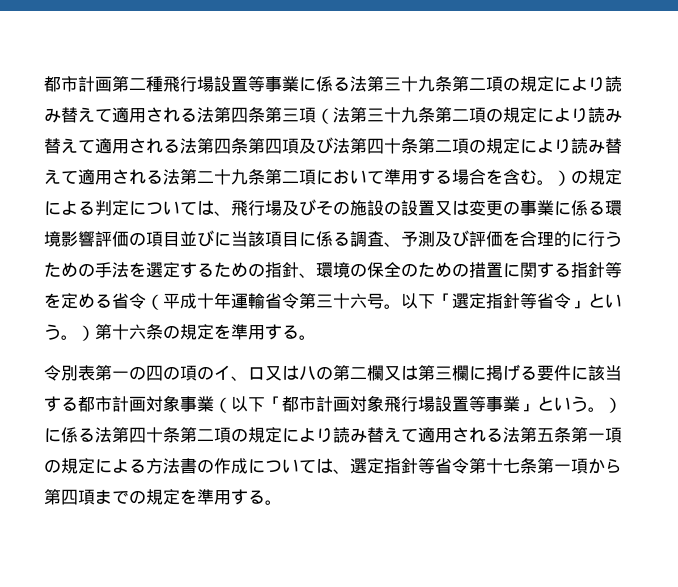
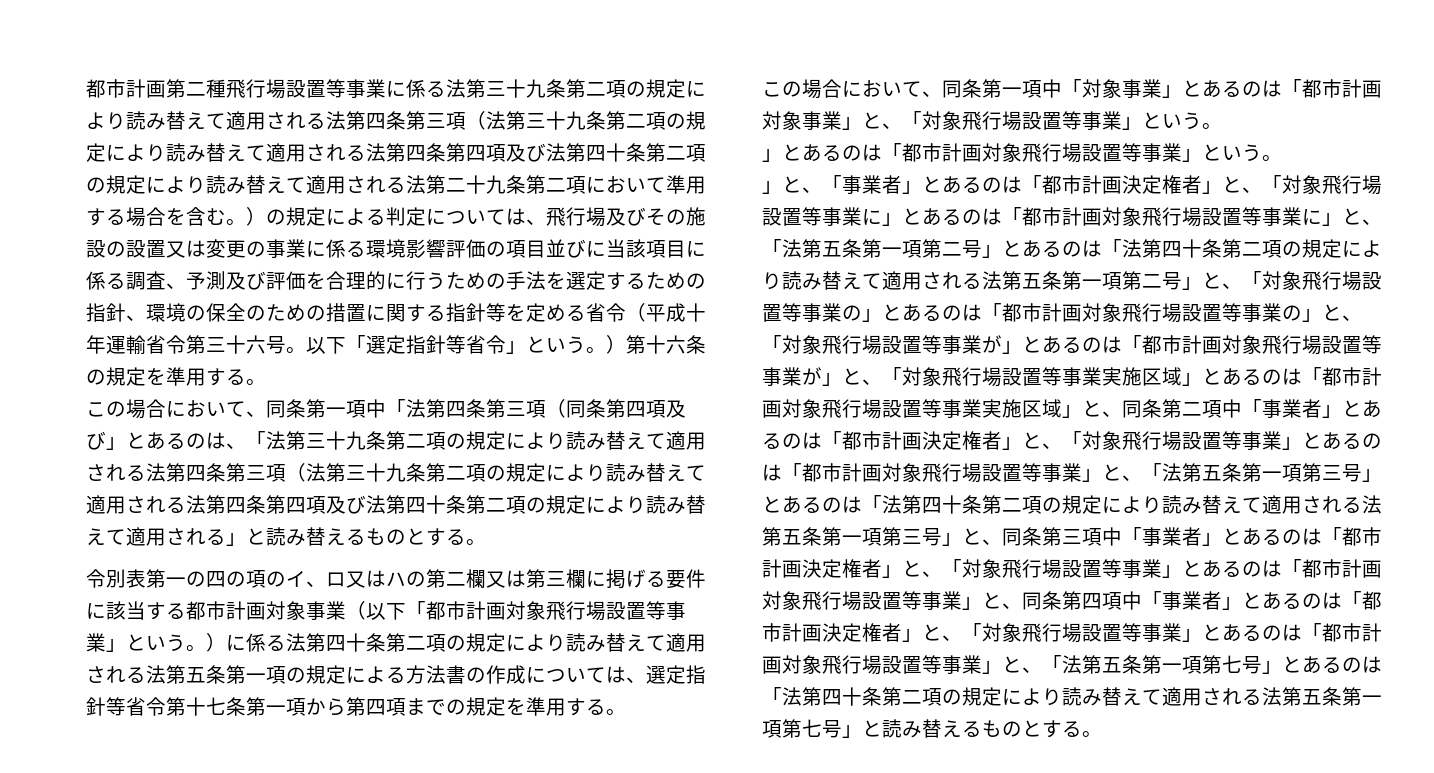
(316, 337) none -> [86,399,686,419] [86,431,706,450] [86,463,706,482] [86,495,706,514] [86,527,486,546] // この場合において、同条第一項中「法第四条第三項（同条第四項及び」とあるのは、「法第三十九条第二項の規定により読み替えて適用される法第四条第三項（法第三十九条第二項の規定により読み替えて適用される法第四条第四項及び法第四十条第二項の規定により読み替えて適用される」と読み替えるものとする。
(282, 502) none -> [762,79,1382,99] [762,111,1222,131] [762,143,1282,163] [762,175,1382,195] [762,207,1382,227] [762,239,1382,258] [762,271,1382,291] [762,303,1362,323] [762,335,1382,355] [762,367,1382,387] [762,399,1382,419] [762,431,1382,451] [762,463,1382,483] [762,495,1382,514] [762,527,1382,546] [762,559,1382,579] [762,591,1382,611] [762,623,1382,643] [762,655,1382,675] [762,687,1382,706] [762,719,1102,738] // この場合において、同条第一項中「対象事業」とあるのは「都市計画対象事業」と、「対象飛行場設置等事業」という。 // 」とあるのは「都市計画対象飛行場設置等事業」という。 // 」と、「事業者」とあるのは「都市計画決定権者」と、「対象飛行場設置等事業に」とあるのは「都市計画対象飛行場設置等事業に」と、「法第五条第一項第二号」とあるのは「法第四十条第二項の規定により読み替えて適用される法第五条第一項第二号」と、「対象飛行場設置等事業の」とあるのは「都市計画対象飛行場設置等事業の」と、「対象飛行場設置等事業が」とあるのは「都市計画対象飛行場設置等事業が」と、「対象飛行場設置等事業実施区域」とあるのは「都市計画対象飛行場設置等事業実施区域」と、同条第二項中「事業者」とあるのは「都市計画決定権者」と、「対象飛行場設置等事業」とあるのは「都市計画対象飛行場設置等事業」と、「法第五条第一項第三号」とあるのは「法第四十条第二項の規定により読み替えて適用される法第五条第一項第三号」と、同条第三項中「事業者」とあるのは「都市計画決定権者」と、「対象飛行場設置等事業」とあるのは「都市計画対象飛行場設置等事業」と、同条第四項中「事業者」とあるのは「都市計画決定権者」と、「対象飛行場設置等事業」とあるのは「都市計画対象飛行場設置等事業」と、「法第五条第一項第七号」とあるのは「法第四十条第二項の規定により読み替えて適用される法第五条第一項第七号」と読み替えるものとする。

